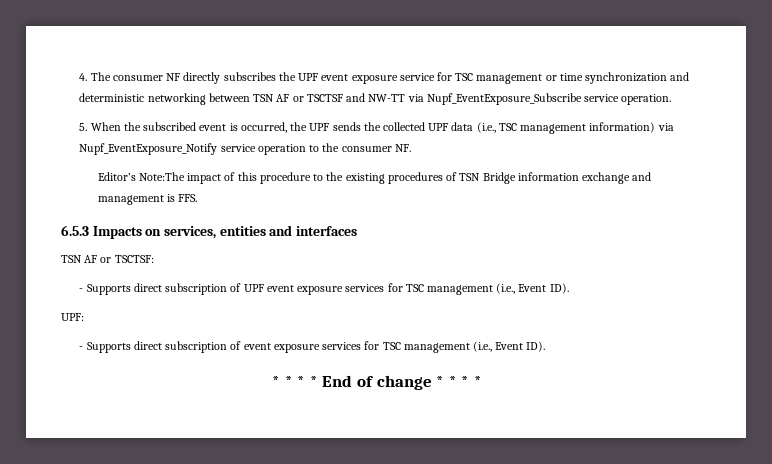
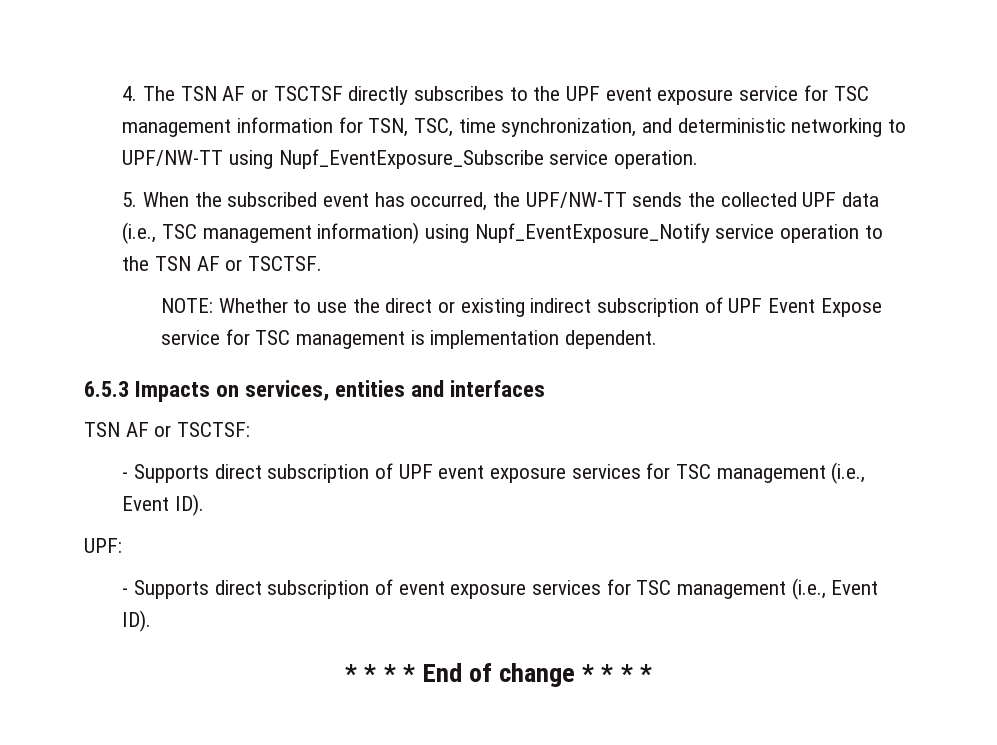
[112,73,181,81] consumer NF -> [180,86,343,101] TSN AF or TSCTSF
(276, 76) none -> [509,87,528,101] to
[545,72,690,84] [79,93,424,105] or time synchronization and deterministic networking between TSN AF or TSCTSF and NW-TT via -> [237,117,907,137] [122,150,274,169] information for TSN, TSC, time synchronization, and deterministic networking to UPF/NW-TT using
[229,123,238,131] is -> [374,192,405,207] has
[309,123,330,131] UPF -> [525,192,627,208] UPF/NW-TT
[657,123,674,131] via -> [425,224,470,243] using
[341,144,411,152] [97,172,652,184] [97,194,198,205] consumer NF. // Editor’s Note:The impact of this procedure to the existing procedures of TSN Bridge information exchange and management is FFS. -> [155,256,323,271] [160,297,882,317] [160,329,657,349] TSN AF or TSCTSF. // NOTE: Whether to use the direct or existing indirect subscription of UPF Event Expose service for TSC management is implementation dependent.

